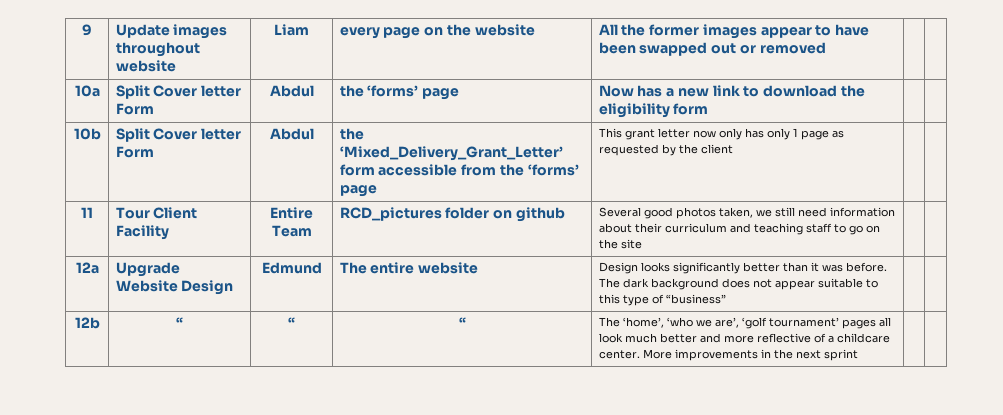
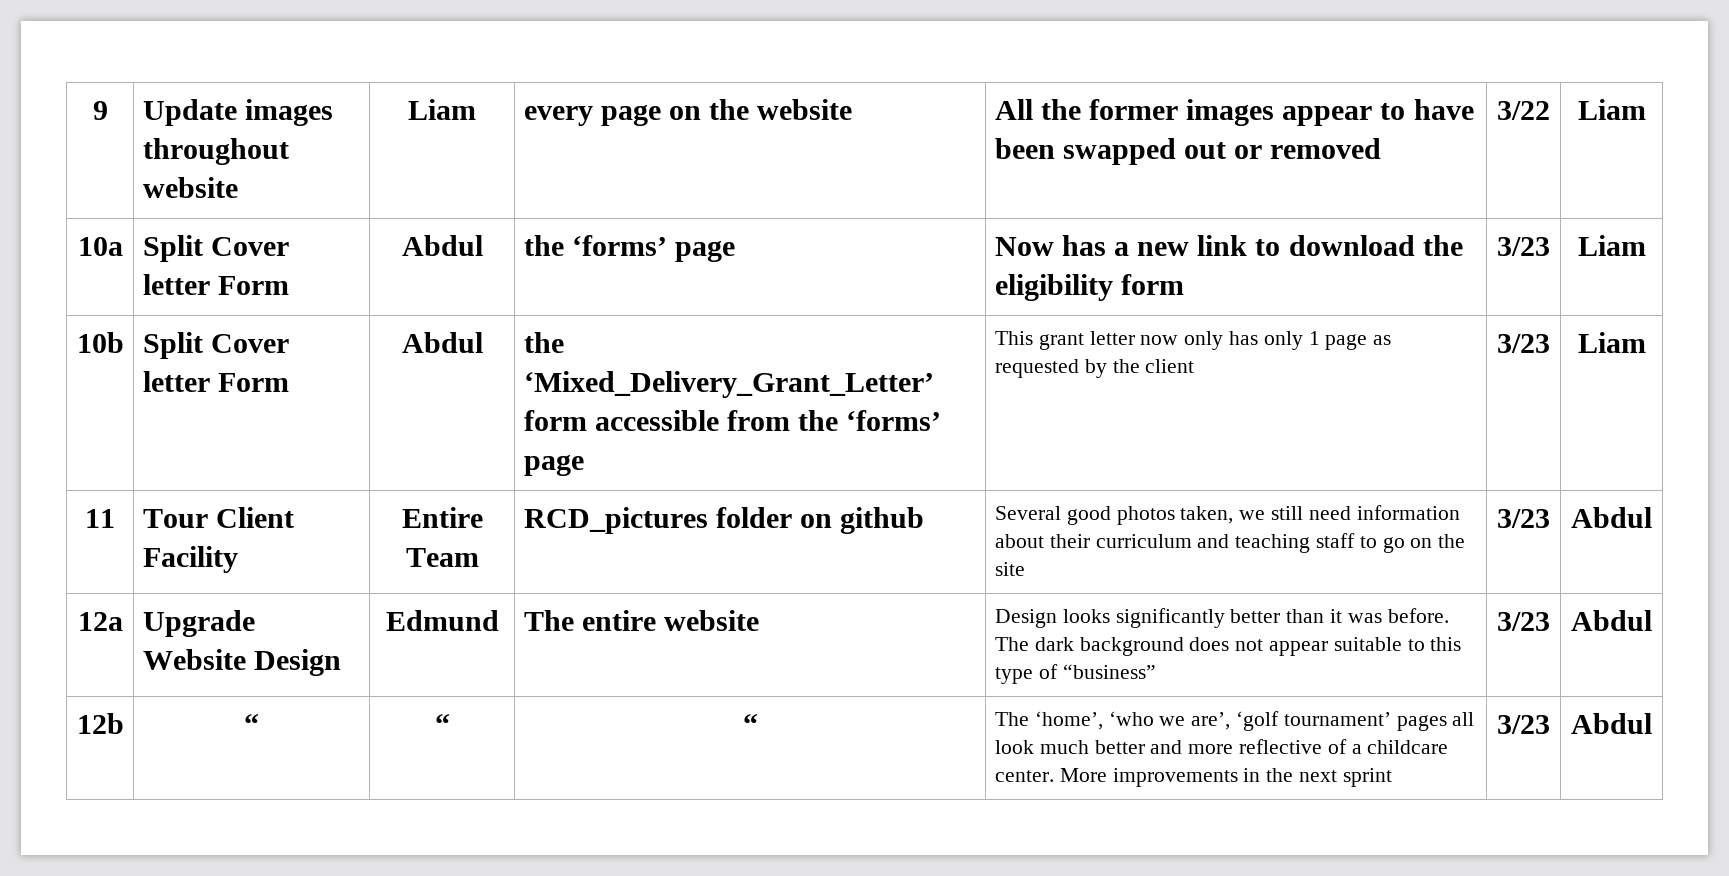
(826, 48) | -> [1497,101,1550,120] [1577,99,1646,120] 3/22 | Liam
(709, 109) | -> [1497,237,1550,256] [1577,235,1646,256] 3/23 | Liam
(733, 149) | -> [1497,334,1550,353] [1577,332,1646,353] 3/23 | Liam
(642, 244) | -> [1497,509,1550,528] [1571,507,1652,528] 3/23 | Abdul
(726, 299) | -> [1497,612,1550,631] [1571,610,1652,631] 3/23 | Abdul
(858, 355) | -> [1497,715,1550,734] [1571,713,1652,734] 3/23 | Abdul

